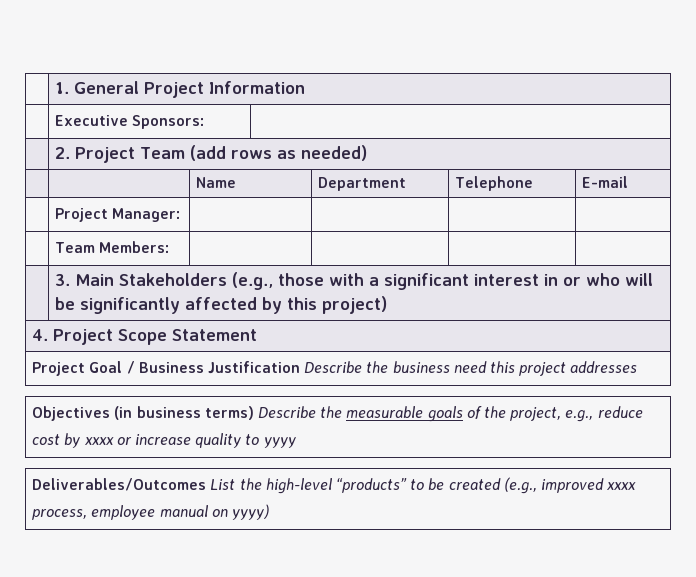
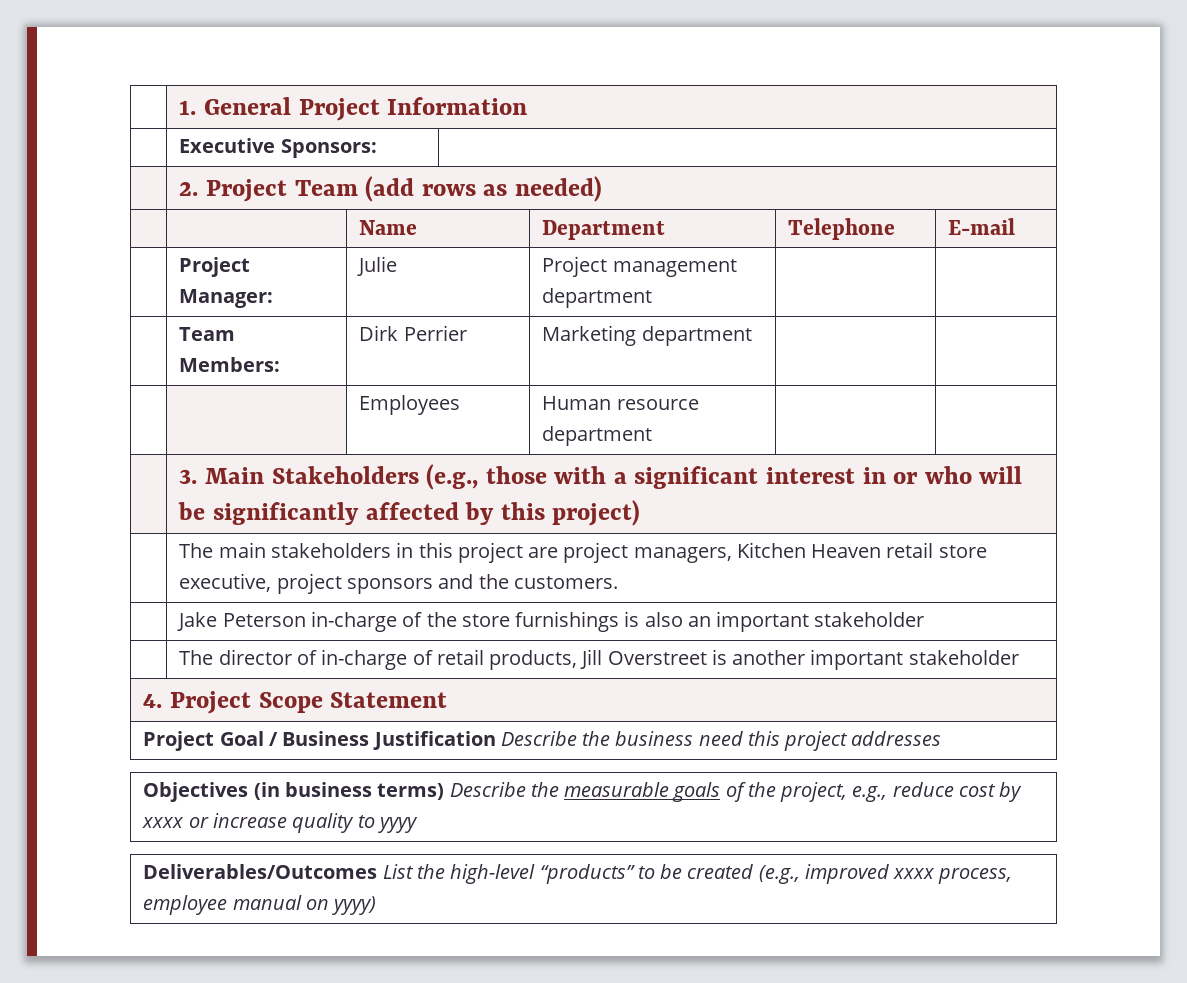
[55,241,170,253] | | | // | Team Members: | | -> [357,256,398,276] [542,256,737,277] [542,288,653,308] [179,327,236,341] [179,357,281,372] [359,325,467,341] [542,325,752,346] [359,395,461,415] [542,396,699,410] [542,426,653,446] Julie | Project management department | | // | Team Members: | Dirk Perrier | Marketing department | | // | | Employees | Human resource department
(388, 305) none -> [179,542,987,563] [179,573,618,594] [177,611,925,632] [179,649,1019,670] // | The main stakeholders in this project are project managers, Kitchen Heaven retail store executive, project sponsors and the customers. // | Jake Peterson in-charge of the store furnishings is also an important stakeholder // | The director of in-charge of retail products, Jill Overstreet is another important stakeholder

